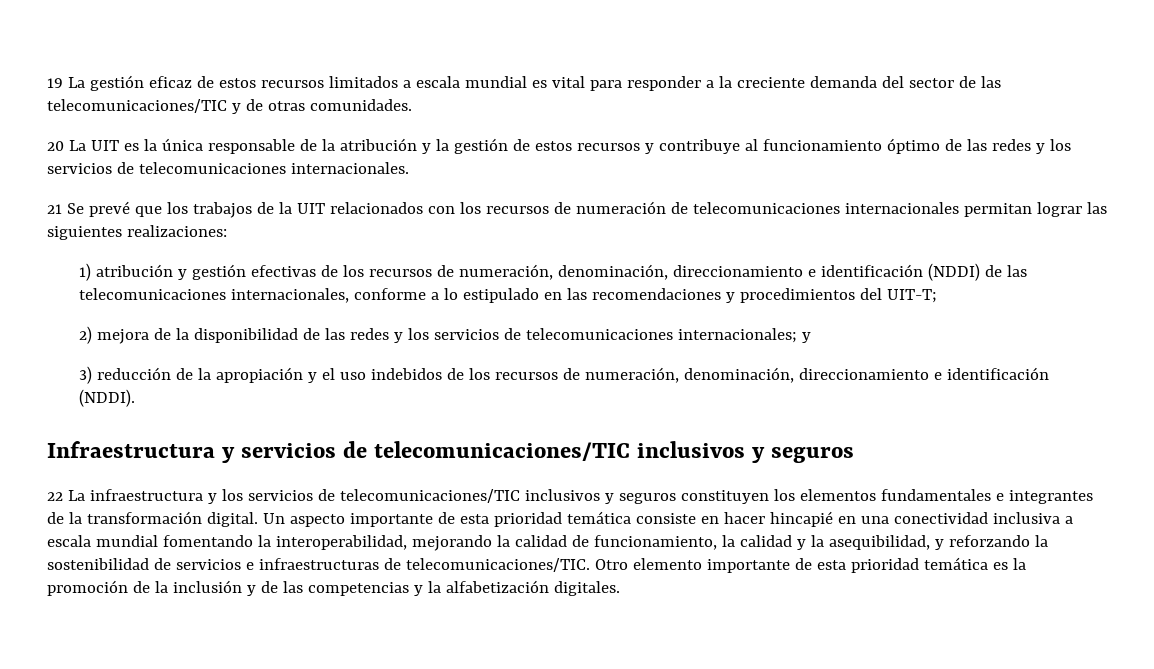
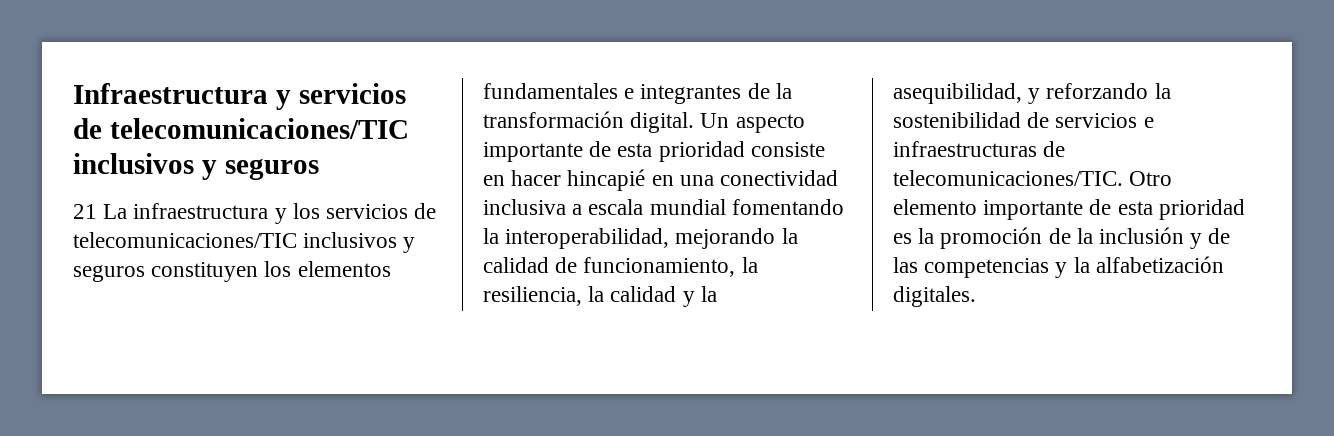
[47,75,1001,91] [47,99,412,114] [47,138,1071,154] [47,162,409,174] [47,201,1107,218] [47,225,227,240] [79,263,1027,281] [79,288,937,303] [79,326,811,344] [79,366,1049,384] [79,389,136,407] 19 La gestión eficaz de estos recursos limitados a escala mundial es vital para responder a la creciente demanda del sector de las telecomunicaciones/TIC y de otras comunidades. // 20 La UIT es la única responsable de la atribución y la gestión de estos recursos y contribuye al funcionamiento óptimo de las redes y los servicios de telecomunicaciones internacionales. // 21 Se prevé que los trabajos de la UIT relacionados con los recursos de numeración de telecomunicaciones internacionales permitan lograr las siguientes realizaciones: // 1) atribución y gestión efectivas de los recursos de numeración, denominación, direccionamiento e identificación (NDDI) de las telecomunicaciones internacionales, conforme a lo estipulado en las recomendaciones y procedimientos del UIT-T; // 2) mejora de la disponibilidad de las redes y los servicios de telecomunicaciones internacionales; y // 3) reducción de la apropiación y el uso indebidos de los recursos de numeración, denominación, direccionamiento e identificación (NDDI). // -> (73, 93) none
[47,492,63,501] 22 -> [73,204,97,219] 21
[566,511,631,524] temática -> (745, 151) none
(735, 541) none -> [483,286,605,306] resiliencia, la
[923,557,988,570] temática -> (1245, 209) none

